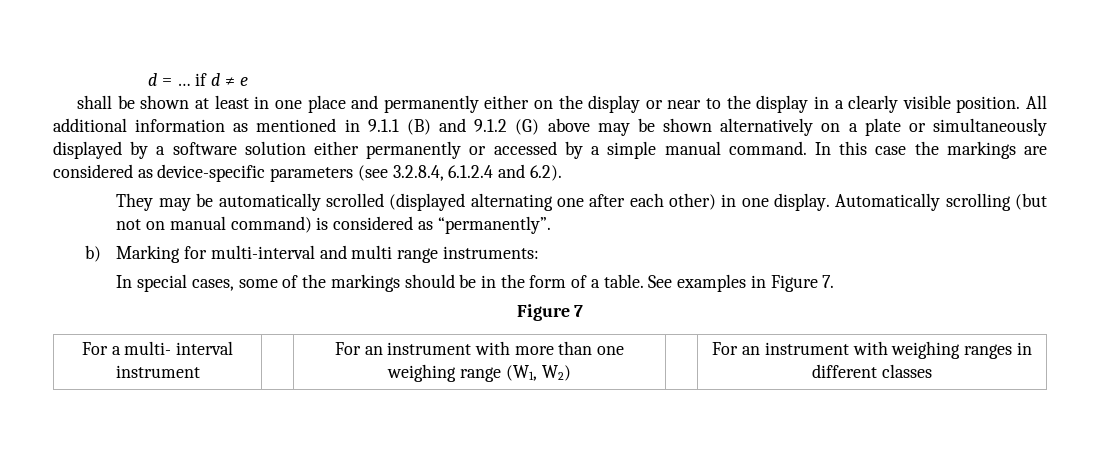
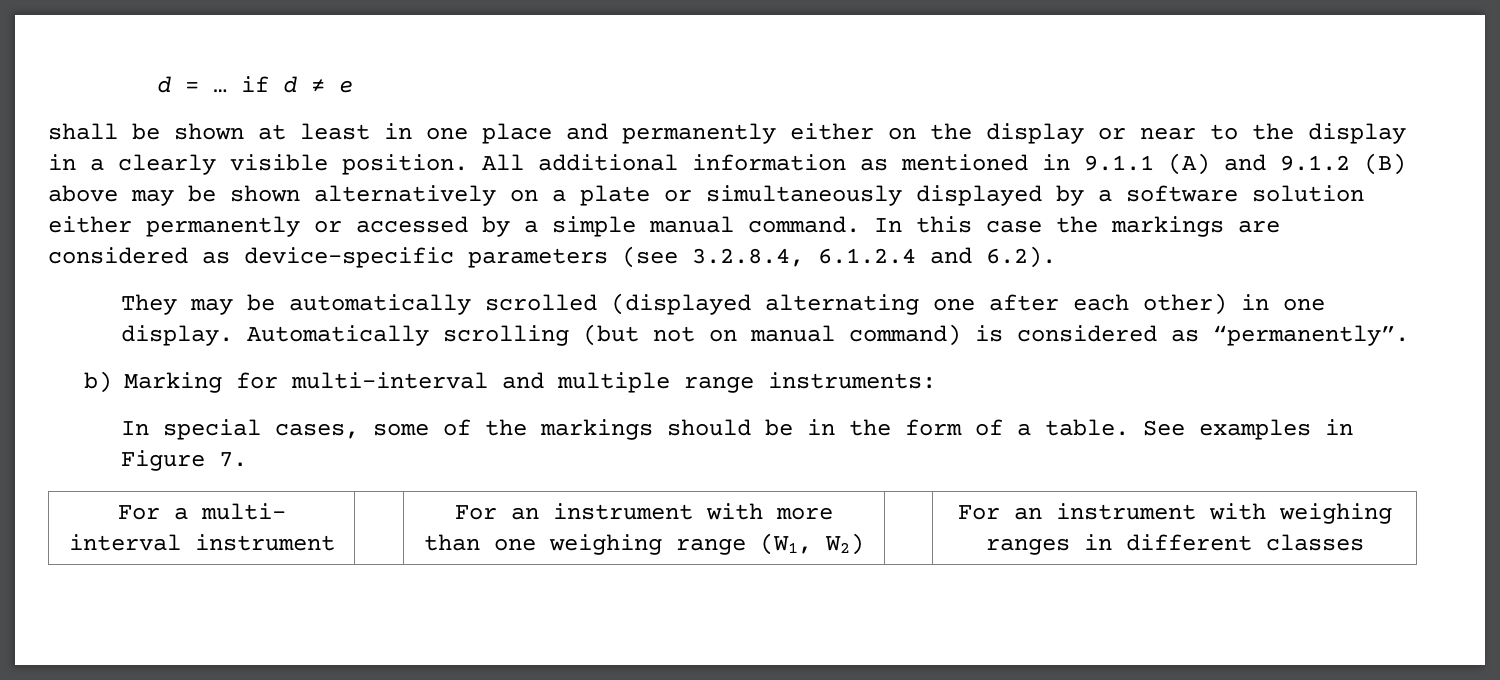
[406,119,431,135] (B) -> [1168,153,1210,175] (A)
[515,119,540,135] (G) -> [1364,153,1406,175] (B)
[351,245,393,259] multi -> [557,372,671,393] multiple
[516,304,584,321] // Figure 7 -> (247, 459) none

